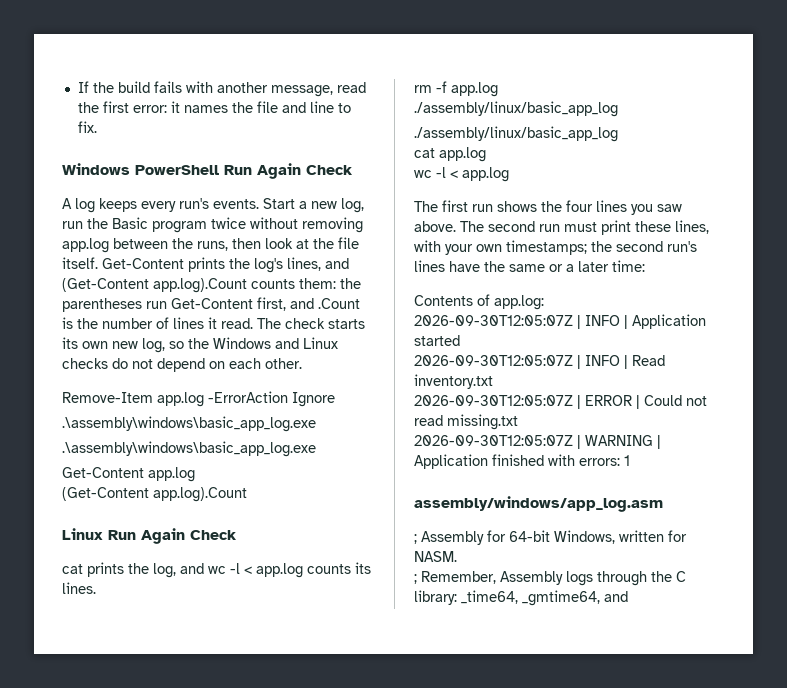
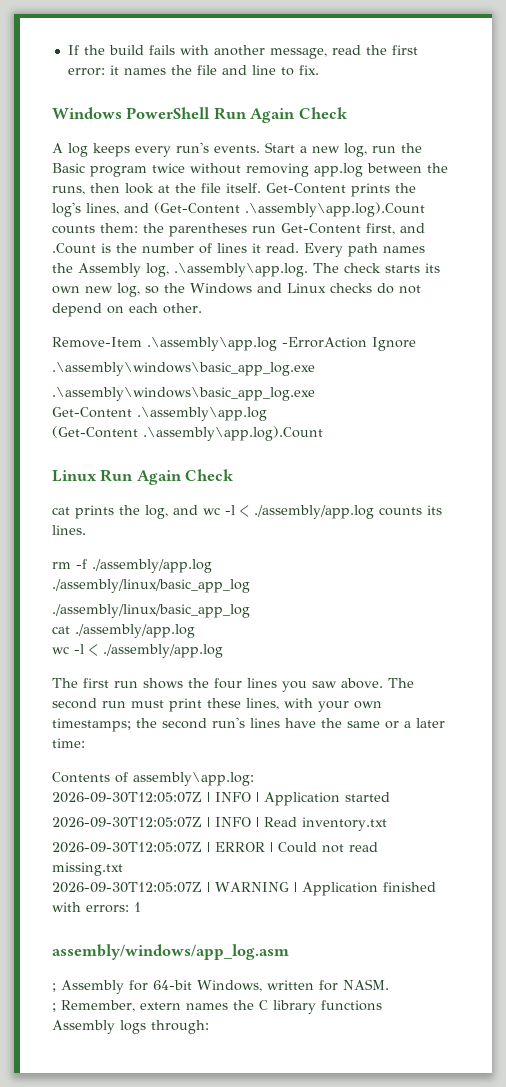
[153,278,247,293] app.log).Count -> [245,202,425,217] .\assembly\app.log).Count
(253, 323) none -> [304,243,425,257] [52,263,308,277] Every path names the Assembly log, .\assembly\app.log.
[157,392,204,407] app.log -> [147,337,277,351] .\assembly\app.log
[148,467,195,482] [62,487,247,502] app.log // (Get-Content app.log).Count -> [137,407,267,421] [52,426,323,441] .\assembly\app.log // (Get-Content .\assembly\app.log).Count
[256,563,303,578] app.log -> [254,505,374,519] ./assembly/app.log
[451,82,498,97] app.log -> [92,559,212,573] ./assembly/app.log
[439,147,486,162] [414,167,509,182] app.log // wc -l < app.log -> [75,624,195,638] [52,644,223,658] ./assembly/app.log // wc -l < ./assembly/app.log
[494,295,544,310] app.log: -> [133,772,254,786] assembly\app.log:
[500,571,686,586] [414,590,628,606] Assembly logs through the C library: _time64, _gmtime64, and -> [140,1000,382,1014] [52,1020,209,1034] extern names the C library functions Assembly logs through:

